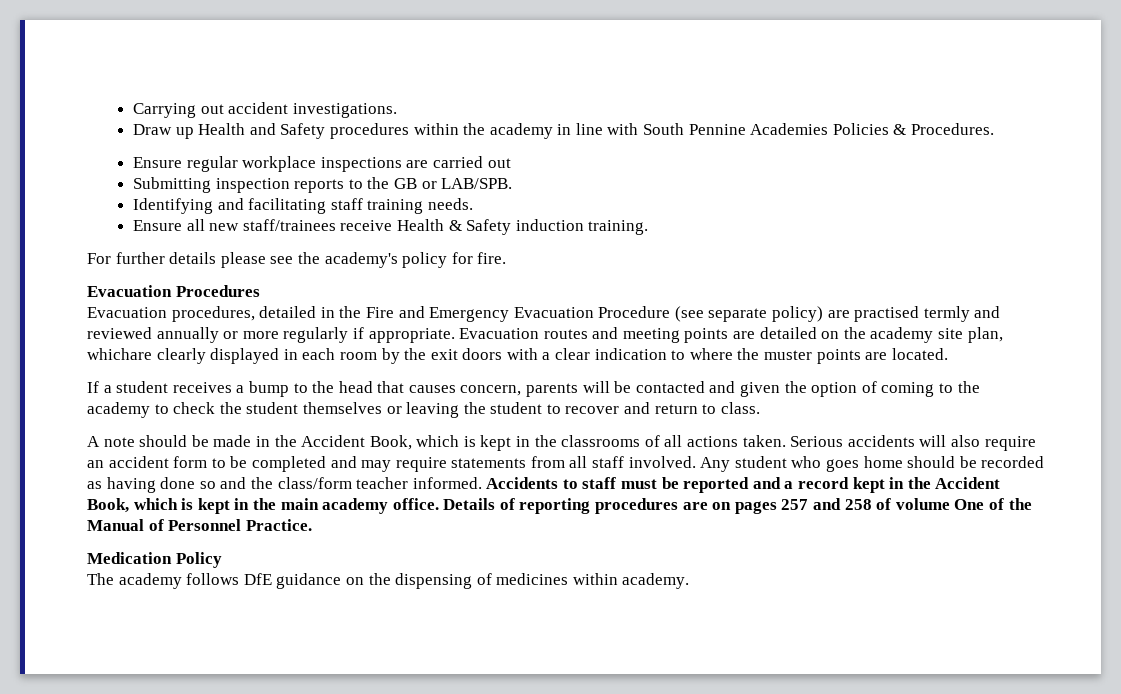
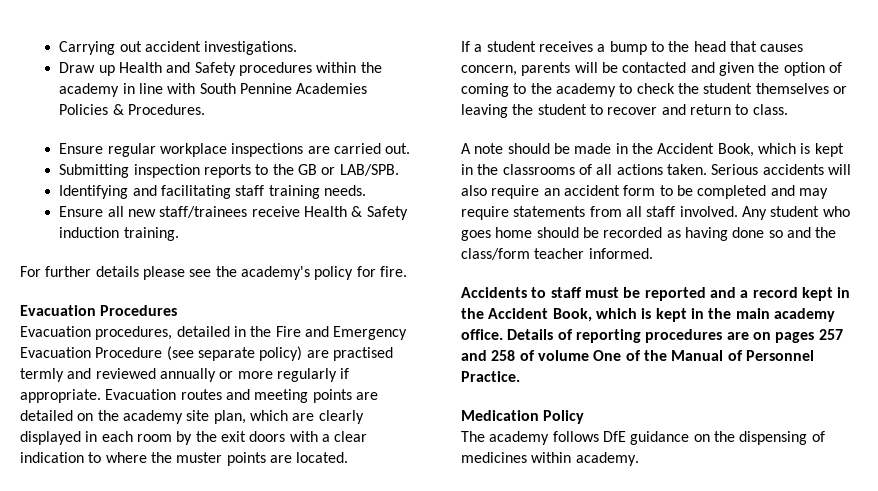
[487,158,511,168] out -> [385,143,411,154] out.
[87,348,152,360] whichare -> [249,410,315,421] which are
(482, 483) none -> (653, 253) //

